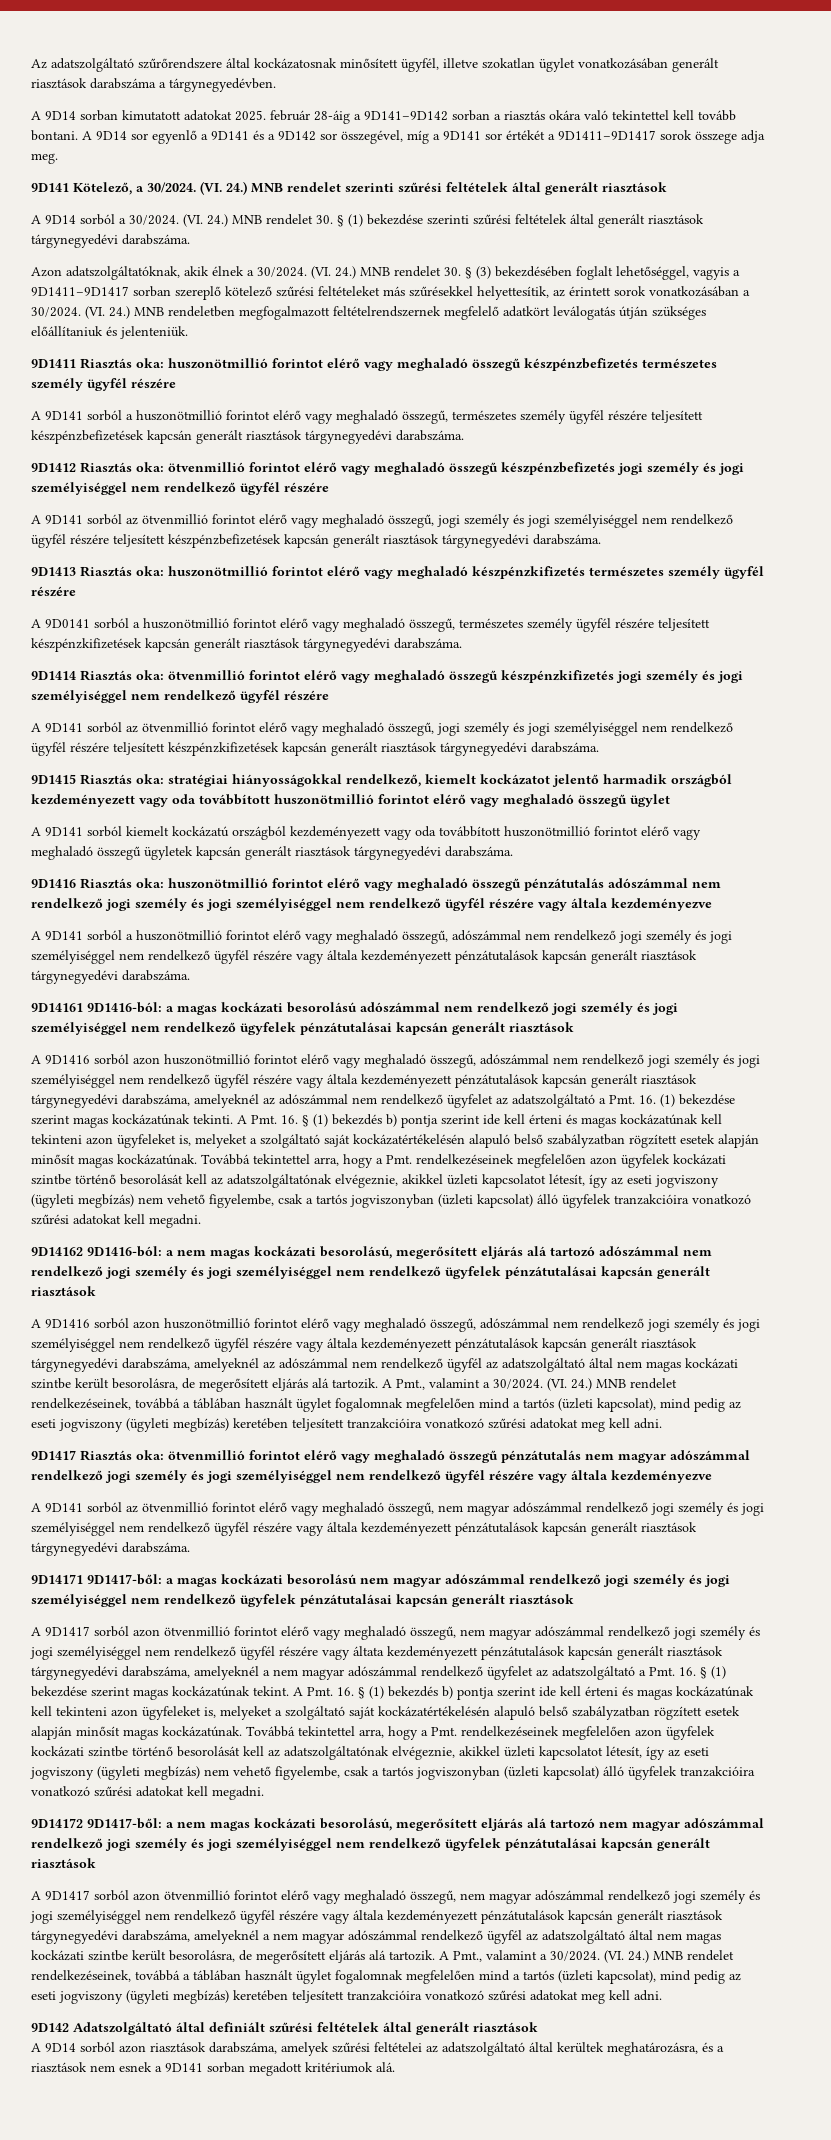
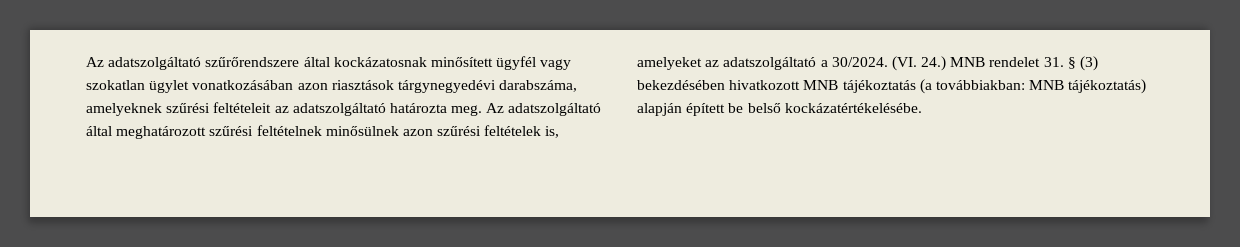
[401,58,478,72] ügyfél, illetve -> [496,56,572,70] ügyfél vagy
[672,58,719,72] [31,78,276,92] [31,110,736,124] [31,130,765,144] [31,153,58,164] [31,181,667,195] [31,214,704,228] [31,234,190,248] [31,266,740,280] [31,286,750,300] [31,306,706,320] [31,326,188,339] [31,358,717,371] [31,378,176,391] [31,410,703,424] [31,430,464,444] [31,462,744,475] [31,482,329,495] [31,514,733,528] [31,534,601,548] [31,566,764,579] [31,586,76,597] [31,618,710,632] [31,638,462,652] [31,670,743,683] [31,690,329,703] [31,722,733,736] [31,742,599,756] [31,774,732,787] [31,794,670,807] [31,826,701,840] [31,846,513,860] [31,878,721,891] [31,898,712,911] [31,930,732,944] [31,950,697,964] [31,970,190,984] [31,1002,678,1015] [31,1022,574,1035] [31,1054,760,1068] [31,1074,697,1088] [31,1094,735,1108] [31,1114,722,1128] [31,1134,759,1148] [31,1154,726,1168] [31,1174,719,1188] [31,1194,751,1208] [31,1214,201,1228] [31,1246,712,1259] [31,1266,710,1279] [31,1286,96,1297] [31,1318,760,1332] [31,1338,697,1352] [31,1358,738,1372] [31,1378,677,1392] [31,1398,741,1412] [31,1418,662,1432] [31,1450,750,1463] [31,1470,712,1483] [31,1502,764,1516] [31,1522,697,1536] [31,1542,190,1556] [31,1574,730,1587] [31,1594,574,1607] [31,1626,760,1640] [30,1646,723,1660] [31,1666,726,1680] [31,1686,754,1700] [31,1706,740,1720] [31,1726,715,1740] [31,1746,709,1760] [30,1766,755,1780] [31,1786,264,1800] [31,1818,764,1831] [31,1838,710,1851] [31,1858,96,1869] [31,1890,760,1904] [30,1910,723,1924] [31,1930,721,1944] [31,1950,734,1964] [31,1970,741,1984] [31,1990,662,2004] [31,2022,538,2035] [31,2042,724,2056] [31,2062,395,2076] generált riasztások darabszáma a tárgynegyedévben. // A 9D14 sorban kimutatott adatokat 2025. február 28-áig a 9D141–9D142 sorban a riasztás okára való tekintettel kell tovább bontani. A 9D14 sor egyenlő a 9D141 és a 9D142 sor összegével, míg a 9D141 sor értékét a 9D1411–9D1417 sorok összege adja meg. // 9D141 Kötelező, a 30/2024. (VI. 24.) MNB rendelet szerinti szűrési feltételek által generált riasztások // A 9D14 sorból a 30/2024. (VI. 24.) MNB rendelet 30. § (1) bekezdése szerinti szűrési feltételek által generált riasztások tárgynegyedévi darabszáma. // Azon adatszolgáltatóknak, akik élnek a 30/2024. (VI. 24.) MNB rendelet 30. § (3) bekezdésében foglalt lehetőséggel, vagyis a 9D1411–9D1417 sorban szereplő kötelező szűrési feltételeket más szűrésekkel helyettesítik, az érintett sorok vonatkozásában a 30/2024. (VI. 24.) MNB rendeletben megfogalmazott feltételrendszernek megfelelő adatkört leválogatás útján szükséges előállítaniuk és jelenteniük. // 9D1411 Riasztás oka: huszonötmillió forintot elérő vagy meghaladó összegű készpénzbefizetés természetes személy ügyfél részére // A 9D141 sorból a huszonötmillió forintot elérő vagy meghaladó összegű, természetes személy ügyfél részére teljesített készpénzbefizetések kapcsán generált riasztások tárgynegyedévi darabszáma. // 9D1412 Riasztás oka: ötvenmillió forintot elérő vagy meghaladó összegű készpénzbefizetés jogi személy és jogi személyiséggel nem rendelkező ügyfél részére // A 9D141 sorból az ötvenmillió forintot elérő vagy meghaladó összegű, jogi személy és jogi személyiséggel nem rendelkező ügyfél részére teljesített készpénzbefizetések kapcsán generált riasztások tárgynegyedévi darabszáma. // 9D1413 Riasztás oka: huszonötmillió forintot elérő vagy meghaladó készpénzkifizetés természetes személy ügyfél részére // A 9D0141 sorból a huszonötmillió forintot elérő vagy meghaladó összegű, természetes személy ügyfél részére teljesített készpénzkifizetések kapcsán generált riasztások tárgynegyedévi darabszáma. // 9D1414 Riasztás oka: ötvenmillió forintot elérő vagy meghaladó összegű készpénzkifizetés jogi személy és jogi személyiséggel nem rendelkező ügyfél részére // A 9D141 sorból az ötvenmillió forintot elérő vagy meghaladó összegű, jogi személy és jogi személyiséggel nem rendelkező ügyfél részére teljesített készpénzkifizetések kapcsán generált riasztások tárgynegyedévi darabszáma. // 9D1415 Riasztás oka: stratégiai hiányosságokkal rendelkező, kiemelt kockázatot jelentő harmadik országból kezdeményezett vagy oda továbbított huszonötmillió forintot elérő vagy meghaladó összegű ügylet // A 9D141 sorból kiemelt kockázatú országból kezdeményezett vagy oda továbbított huszonötmillió forintot elérő vagy meghaladó összegű ügyletek kapcsán generált riasztások tárgynegyedévi darabszáma. // 9D1416 Riasztás oka: huszonötmillió forintot elérő vagy meghaladó összegű pénzátutalás adószámmal nem rendelkező jogi személy és jogi személyiséggel nem rendelkező ügyfél részére vagy általa kezdeményezve // A 9D141 sorból a huszonötmillió forintot elérő vagy meghaladó összegű, adószámmal nem rendelkező jogi személy és jogi személyiséggel nem rendelkező ügyfél részére vagy általa kezdeményezett pénzátutalások kapcsán generált riasztások tárgynegyedévi darabszáma. // 9D14161 9D1416-ból: a magas kockázati besorolású adószámmal nem rendelkező jogi személy és jogi személyiséggel nem rendelkező ügyfelek pénzátutalásai kapcsán generált riasztások // A 9D1416 sorból azon huszonötmillió forintot elérő vagy meghaladó összegű, adószámmal nem rendelkező jogi személy és jogi személyiséggel nem rendelkező ügyfél részére vagy általa kezdeményezett pénzátutalások kapcsán generált riasztások tárgynegyedévi darabszáma, amelyeknél az adószámmal nem rendelkező ügyfelet az adatszolgáltató a Pmt. 16. (1) bekezdése szerint magas kockázatúnak tekinti. A Pmt. 16. § (1) bekezdés b) pontja szerint ide kell érteni és magas kockázatúnak kell tekinteni azon ügyfeleket is, melyeket a szolgáltató saját kockázatértékelésén alapuló belső szabályzatban rögzített esetek alapján minősít magas kockázatúnak. Továbbá tekintettel arra, hogy a Pmt. rendelkezéseinek megfelelően azon ügyfelek kockázati szintbe történő besorolását kell az adatszolgáltatónak elvégeznie, akikkel üzleti kapcsolatot létesít, így az eseti jogviszony (ügyleti megbízás) nem vehető figyelembe, csak a tartós jogviszonyban (üzleti kapcsolat) álló ügyfelek tranzakcióira vonatkozó szűrési adatokat kell megadni. // 9D14162 9D1416-ból: a nem magas kockázati besorolású, megerősített eljárás alá tartozó adószámmal nem rendelkező jogi személy és jogi személyiséggel nem rendelkező ügyfelek pénzátutalásai kapcsán generált riasztások // A 9D1416 sorból azon huszonötmillió forintot elérő vagy meghaladó összegű, adószámmal nem rendelkező jogi személy és jogi személyiséggel nem rendelkező ügyfél részére vagy általa kezdeményezett pénzátutalások kapcsán generált riasztások tárgynegyedévi darabszáma, amelyeknél az adószámmal nem rendelkező ügyfél az adatszolgáltató által nem magas kockázati szintbe került besorolásra, de megerősített eljárás alá tartozik. A Pmt., valamint a 30/2024. (VI. 24.) MNB rendelet rendelkezéseinek, továbbá a táblában használt ügylet fogalomnak megfelelően mind a tartós (üzleti kapcsolat), mind pedig az eseti jogviszony (ügyleti megbízás) keretében teljesített tranzakcióira vonatkozó szűrési adatokat meg kell adni. // 9D1417 Riasztás oka: ötvenmillió forintot elérő vagy meghaladó összegű pénzátutalás nem magyar adószámmal rendelkező jogi személy és jogi személyiséggel nem rendelkező ügyfél részére vagy általa kezdeményezve // A 9D141 sorból az ötvenmillió forintot elérő vagy meghaladó összegű, nem magyar adószámmal rendelkező jogi személy és jogi személyiséggel nem rendelkező ügyfél részére vagy általa kezdeményezett pénzátutalások kapcsán generált riasztások tárgynegyedévi darabszáma. // 9D14171 9D1417-ből: a magas kockázati besorolású nem magyar adószámmal rendelkező jogi személy és jogi személyiséggel nem rendelkező ügyfelek pénzátutalásai kapcsán generált riasztások // A 9D1417 sorból azon ötvenmillió forintot elérő vagy meghaladó összegű, nem magyar adószámmal rendelkező jogi személy és jogi személyiséggel nem rendelkező ügyfél részére vagy áltata kezdeményezett pénzátutalások kapcsán generált riasztások tárgynegyedévi darabszáma, amelyeknél a nem magyar adószámmal rendelkező ügyfelet az adatszolgáltató a Pmt. 16. § (1) bekezdése szerint magas kockázatúnak tekint. A Pmt. 16. § (1) bekezdés b) pontja szerint ide kell érteni és magas kockázatúnak kell tekinteni azon ügyfeleket is, melyeket a szolgáltató saját kockázatértékelésén alapuló belső szabályzatban rögzített esetek alapján minősít magas kockázatúnak. Továbbá tekintettel arra, hogy a Pmt. rendelkezéseinek megfelelően azon ügyfelek kockázati szintbe történő besorolását kell az adatszolgáltatónak elvégeznie, akikkel üzleti kapcsolatot létesít, így az eseti jogviszony (ügyleti megbízás) nem vehető figyelembe, csak a tartós jogviszonyban (üzleti kapcsolat) álló ügyfelek tranzakcióira vonatkozó szűrési adatokat kell megadni. // 9D14172 9D1417-ből: a nem magas kockázati besorolású, megerősített eljárás alá tartozó nem magyar adószámmal rendelkező jogi személy és jogi személyiséggel nem rendelkező ügyfelek pénzátutalásai kapcsán generált riasztások // A 9D1417 sorból azon ötvenmillió forintot elérő vagy meghaladó összegű, nem magyar adószámmal rendelkező jogi személy és jogi személyiséggel nem rendelkező ügyfél részére vagy általa kezdeményezett pénzátutalások kapcsán generált riasztások tárgynegyedévi darabszáma, amelyeknél a nem magyar adószámmal rendelkező ügyfél az adatszolgáltató által nem magas kockázati szintbe került besorolásra, de megerősített eljárás alá tartozik. A Pmt., valamint a 30/2024. (VI. 24.) MNB rendelet rendelkezéseinek, továbbá a táblában használt ügylet fogalomnak megfelelően mind a tartós (üzleti kapcsolat), mind pedig az eseti jogviszony (ügyleti megbízás) keretében teljesített tranzakcióira vonatkozó szűrési adatokat meg kell adni. // 9D142 Adatszolgáltató által definiált szűrési feltételek által generált riasztások // A 9D14 sorból azon riasztások darabszáma, amelyek szűrési feltételei az adatszolgáltató által kerültek meghatározásra, és a riasztások nem esnek a 9D141 sorban megadott kritériumok alá. -> [297,80,578,93] [86,102,602,116] [86,125,560,139] [637,56,1099,71] [637,79,1147,94] [637,103,922,116] azon riasztások tárgynegyedévi darabszáma, amelyeknek szűrési feltételeit az adatszolgáltató határozta meg. Az adatszolgáltató által meghatározott szűrési feltételnek minősülnek azon szűrési feltételek is, amelyeket az adatszolgáltató a 30/2024. (VI. 24.) MNB rendelet 31. § (3) bekezdésében hivatkozott MNB tájékoztatás (a továbbiakban: MNB tájékoztatás) alapján épített be belső kockázatértékelésébe.

